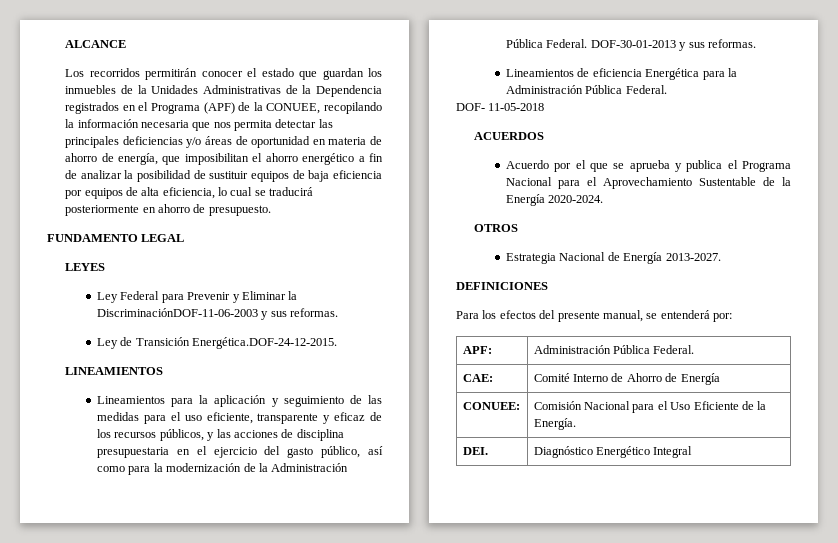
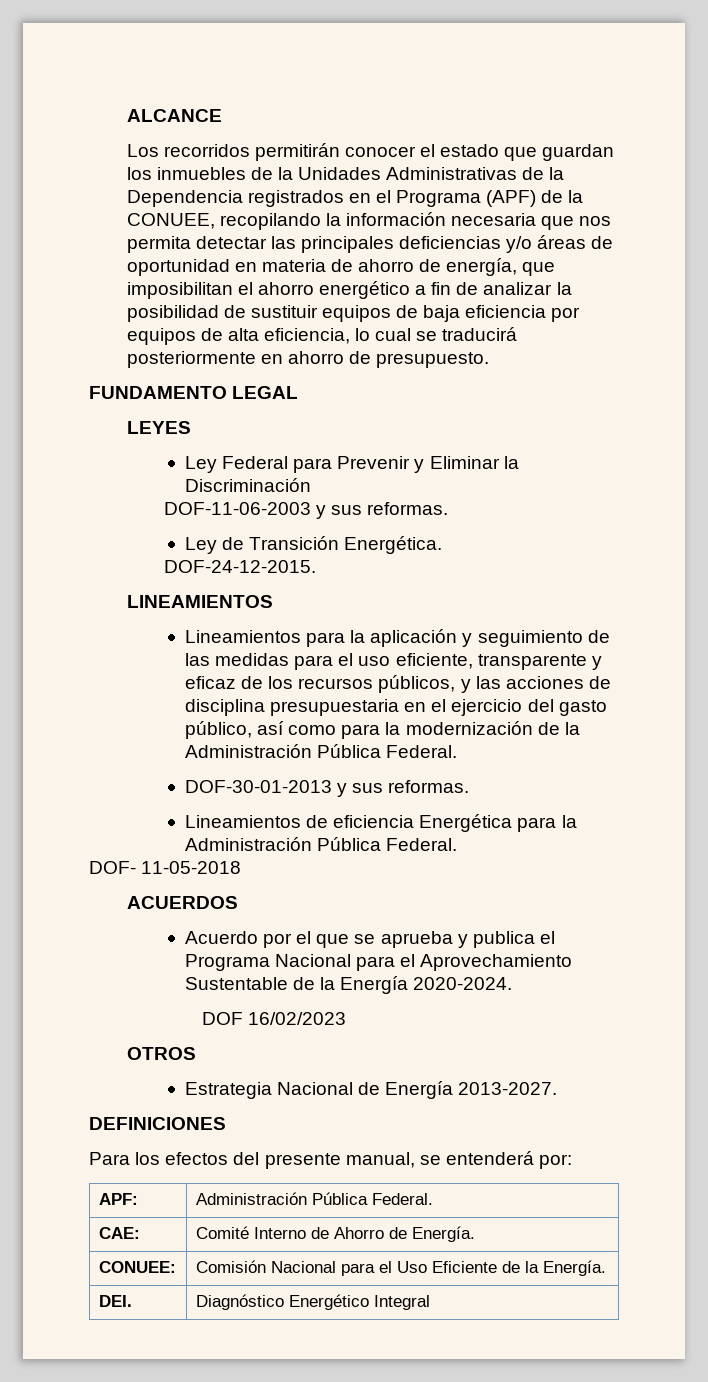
[97,308,259,317] DiscriminaciónDOF-11-06-2003 -> [184,478,311,492] [164,502,312,515] Discriminación // DOF-11-06-2003
[192,337,338,349] Energética.DOF-24-12-2015. -> [344,536,443,554] [164,560,317,573] Energética. // DOF-24-12-2015.
(588, 43) none -> (458, 751) //
(604, 199) none -> [201,1012,346,1025] // DOF 16/02/2023
[680,373,720,385] Energía -> [411,1226,475,1242] Energía.

